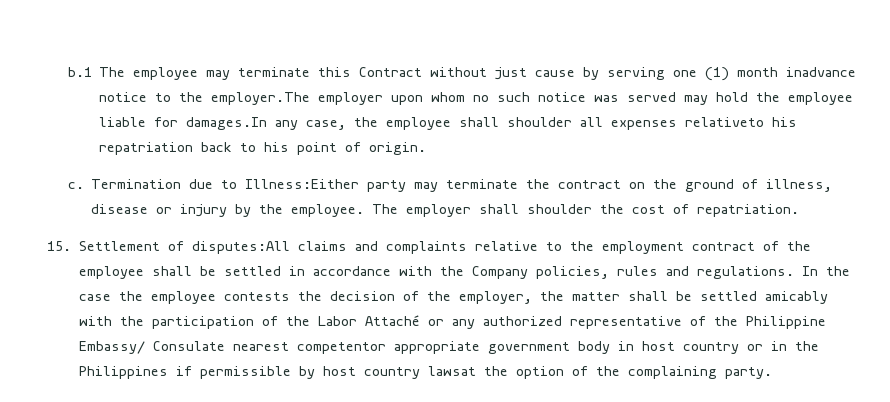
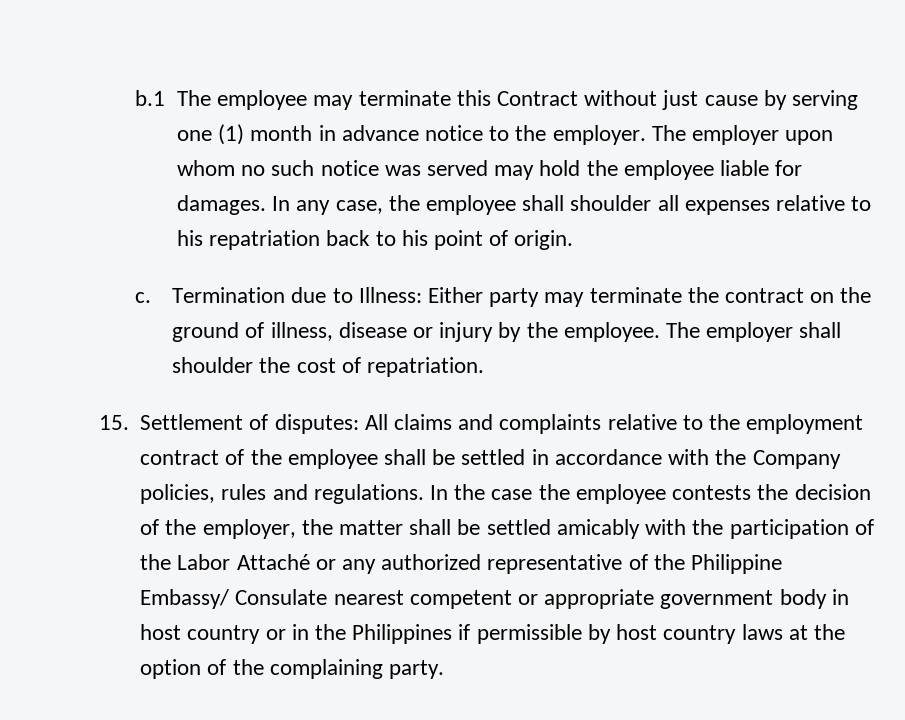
[786,67,857,77] inadvance -> [318,125,419,141] in advance
[211,92,311,105] employer.The -> [552,125,686,145] employer. The
[186,117,268,130] damages.In -> [176,195,291,215] damages. In
[685,117,765,127] relativeto -> [776,195,872,211] relative to
[245,179,360,189] Illness:Either -> [358,287,484,303] Illness: Either
[191,241,290,254] disputes:All -> [274,414,388,434] disputes: All
[296,342,386,354] competentor -> [409,590,539,609] competent or
[427,366,476,376] lawsat -> [741,624,808,640] laws at

